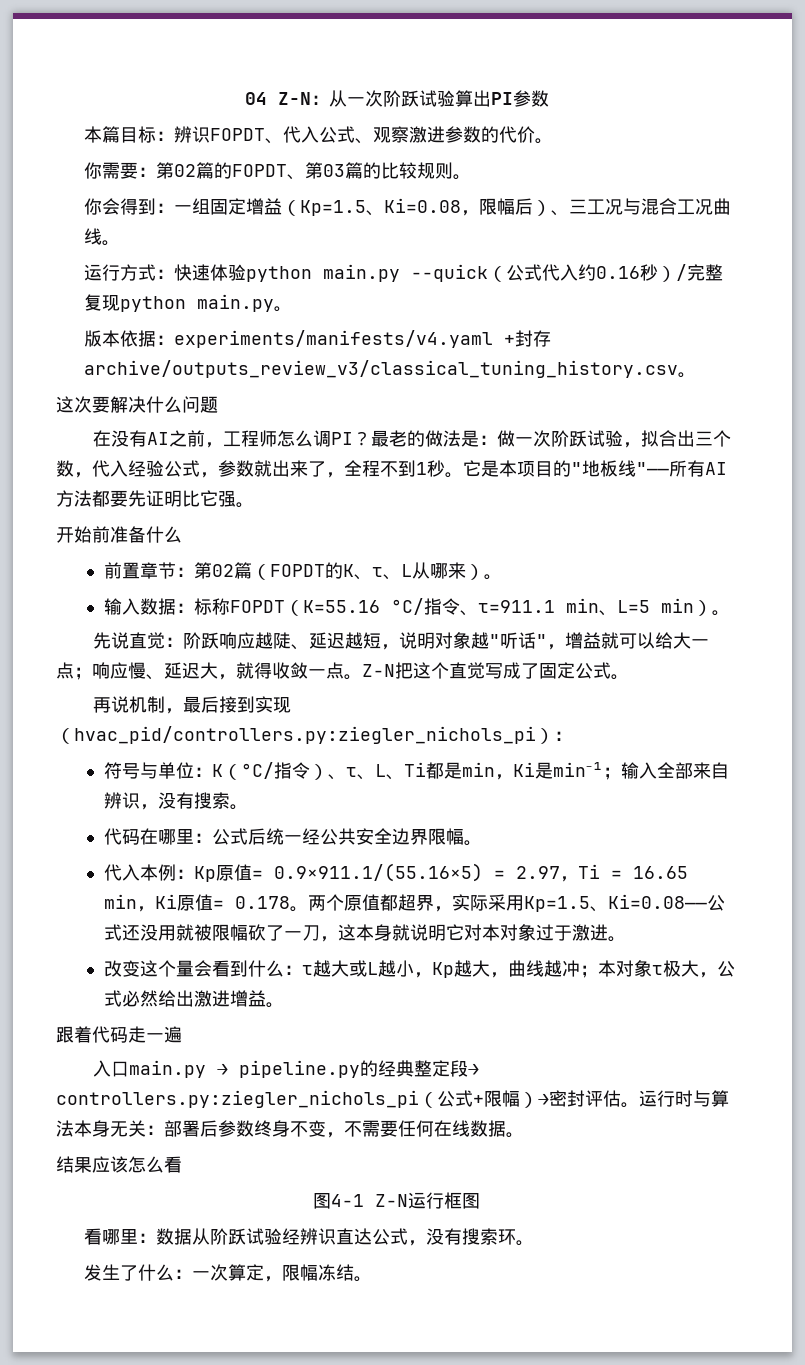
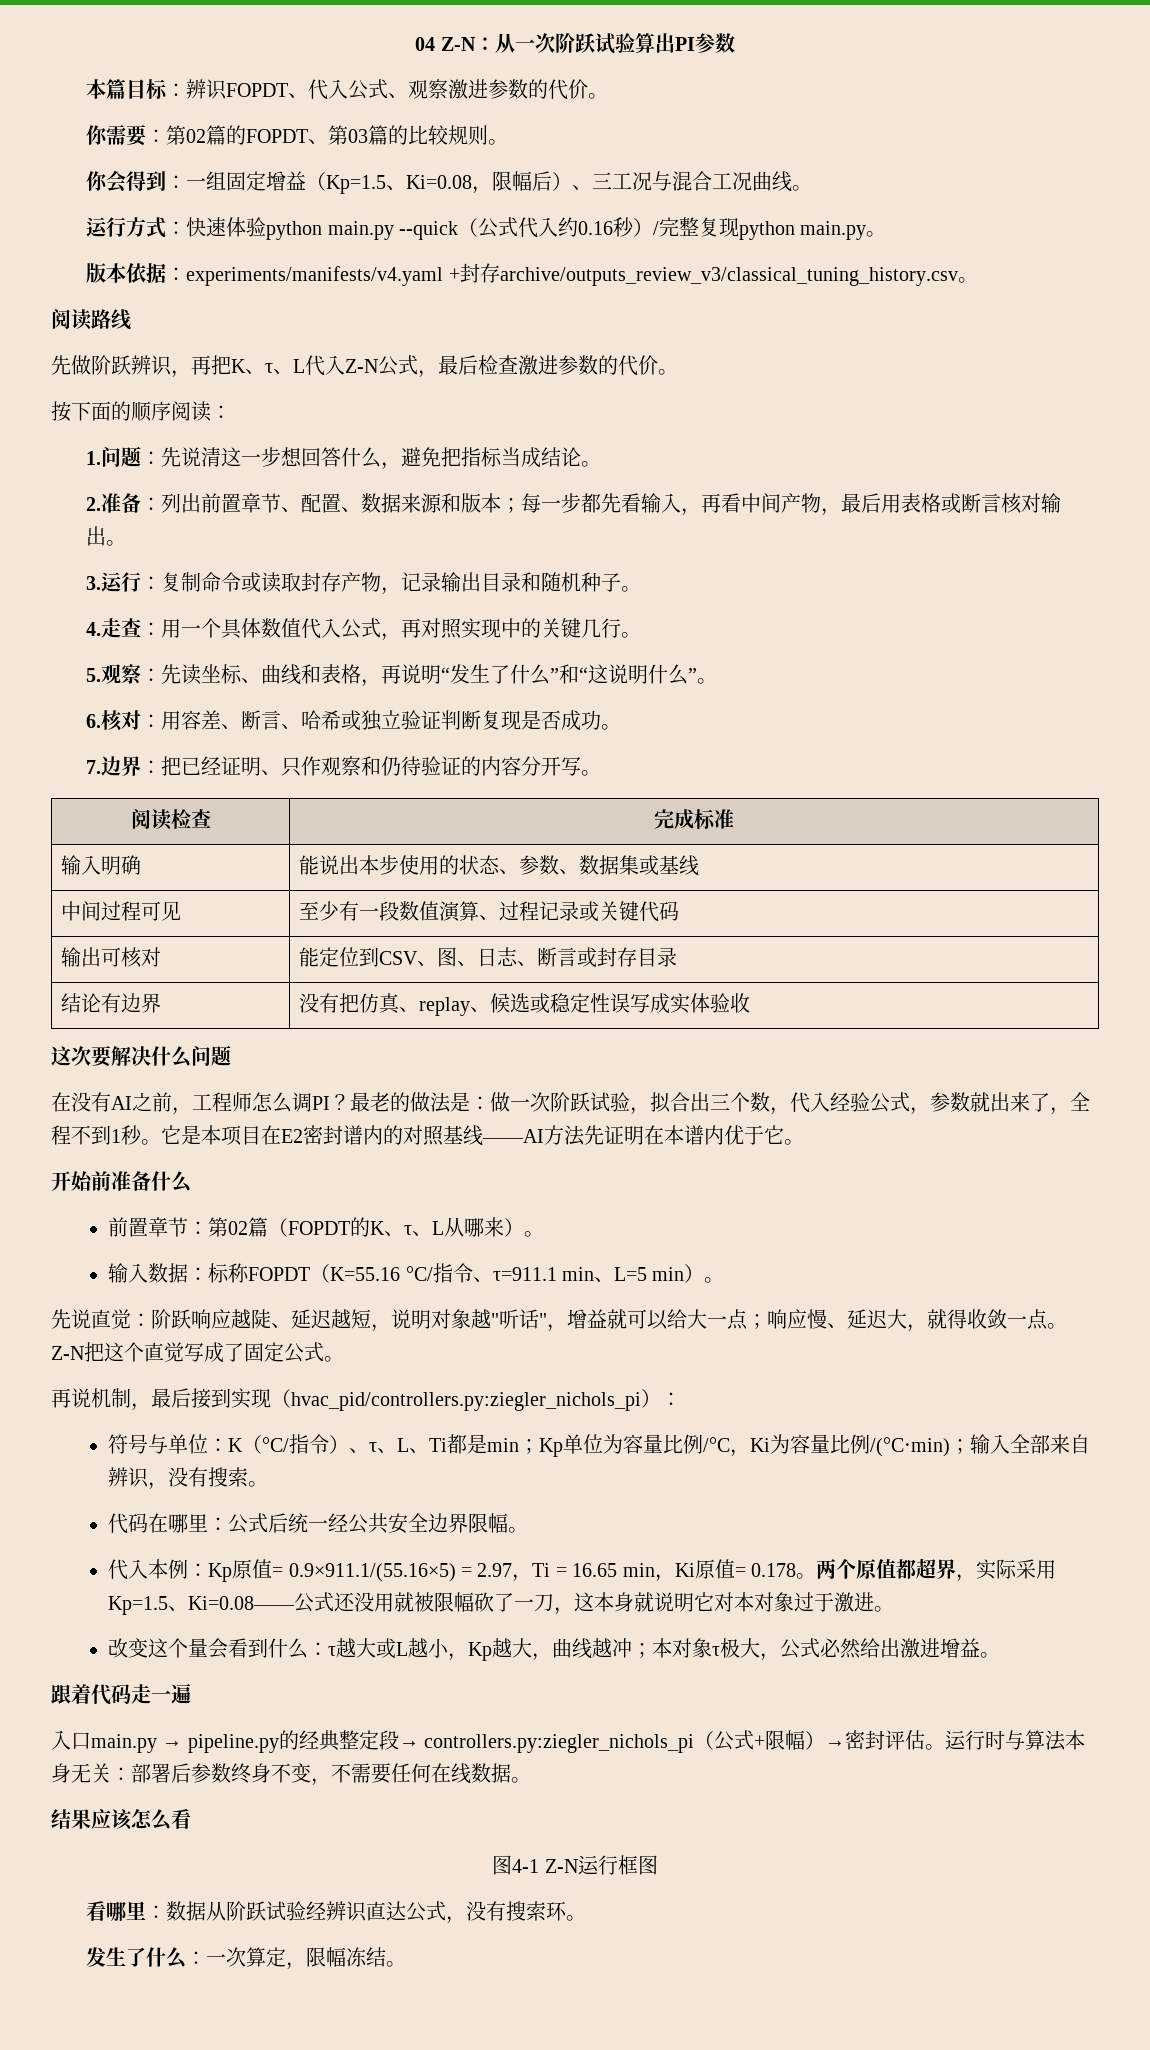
(696, 375) none -> [51,309,131,330] [51,355,678,378] [51,401,231,422] [86,446,602,470] [86,493,1062,516] [86,526,127,546] [86,572,642,595] [86,618,642,641] [86,664,718,687] [86,710,622,731] [86,756,602,777] [130,809,211,830] [654,809,734,830] [61,855,142,875] [299,855,700,876] [61,901,182,921] [299,901,680,922] [61,947,162,968] [299,947,678,968] [61,993,162,1013] [299,993,751,1016] // 阅读路线 // 先做阶跃辨识，再把K、τ、L代入Z-N公式，最后检查激进参数的代价。 // 按下面的顺序阅读： // 1.问题：先说清这一步想回答什么，避免把指标当成结论。 // 2.准备：列出前置章节、配置、数据来源和版本；每一步都先看输入，再看中间产物，最后用表格或断言核对输出。 // 3.运行：复制命令或读取封存产物，记录输出目录和随机种子。 // 4.走查：用一个具体数值代入公式，再对照实现中的关键几行。 // 5.观察：先读坐标、曲线和表格，再说明“发生了什么”和“这说明什么”。 // 6.核对：用容差、断言、哈希或独立验证判断复现是否成功。 // 7.边界：把已经证明、只作观察和仍待验证的内容分开写。 // 阅读检查 | 完成标准 // 输入明确 | 能说出本步使用的状态、参数、数据集或基线 // 中间过程可见 | 至少有一段数值演算、过程记录或关键代码 // 输出可核对 | 能定位到CSV、图、日志、断言或封存目录 // 结论有边界 | 没有把仿真、replay、候选或稳定性误写成实体验收
[553,460,727,477] [56,490,236,507] 的"地板线"——所有AI方法都要先证明比它强 -> [261,1125,784,1146] 在E2密封谱内的对照基线——AI方法先证明在本谱内优于它
[494,762,603,780] ，Ki是min⁻¹ -> [519,1434,951,1457] ；Kp单位为容量比例/°C，Ki为容量比例/(°C·min)

